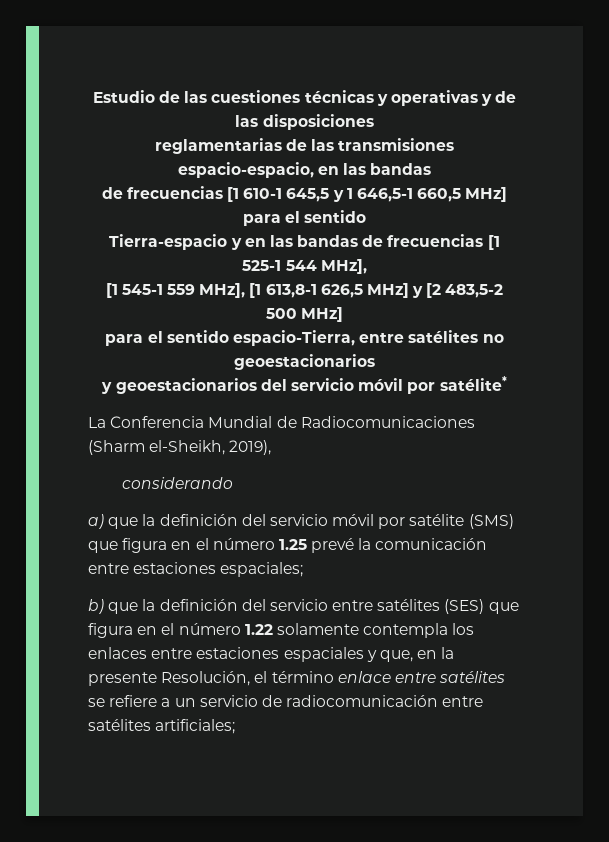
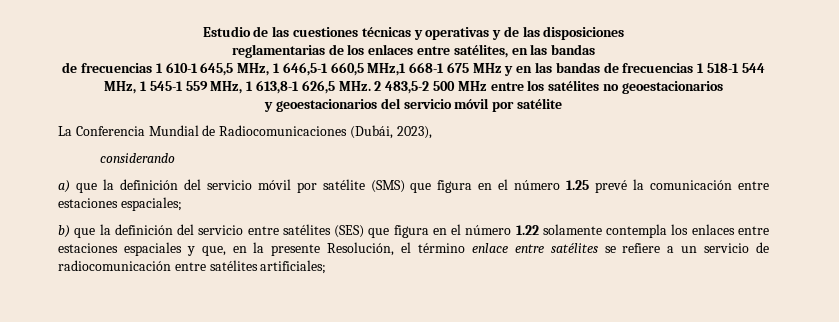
[311,138,455,151] [177,162,314,178] las transmisiones espacio-espacio, -> [347,44,508,58] los enlaces entre satélites,
[227,187,240,202] [1 -> [155,63,163,73] 1
[332,190,344,202] y -> [237,63,270,76] MHz,
[465,187,508,202] [242,210,367,226] [109,234,228,250] MHz] para el sentido // Tierra-espacio -> [367,62,502,76] MHz,1 668-1 675 MHz
[487,235,500,250] [242,259,367,274] [105,283,504,298] [265,307,344,322] [105,330,405,346] [1 525-1 544 MHz], // [1 545-1 559 MHz], [1 613,8-1 626,5 MHz] y [2 483,5-2 500 MHz] // para el sentido espacio-Tierra, entre -> [697,63,765,73] [104,80,545,94] 1 518-1 544 MHz, 1 545-1 559 MHz, 1 613,8-1 626,5 MHz. 2 483,5-2 500 MHz entre los
[439,376,507,391] satélite* -> [516,98,562,109] satélite
[88,440,272,455] (Sharm el-Sheikh, 2019), -> [349,125,432,139] (Dubái, 2023),

